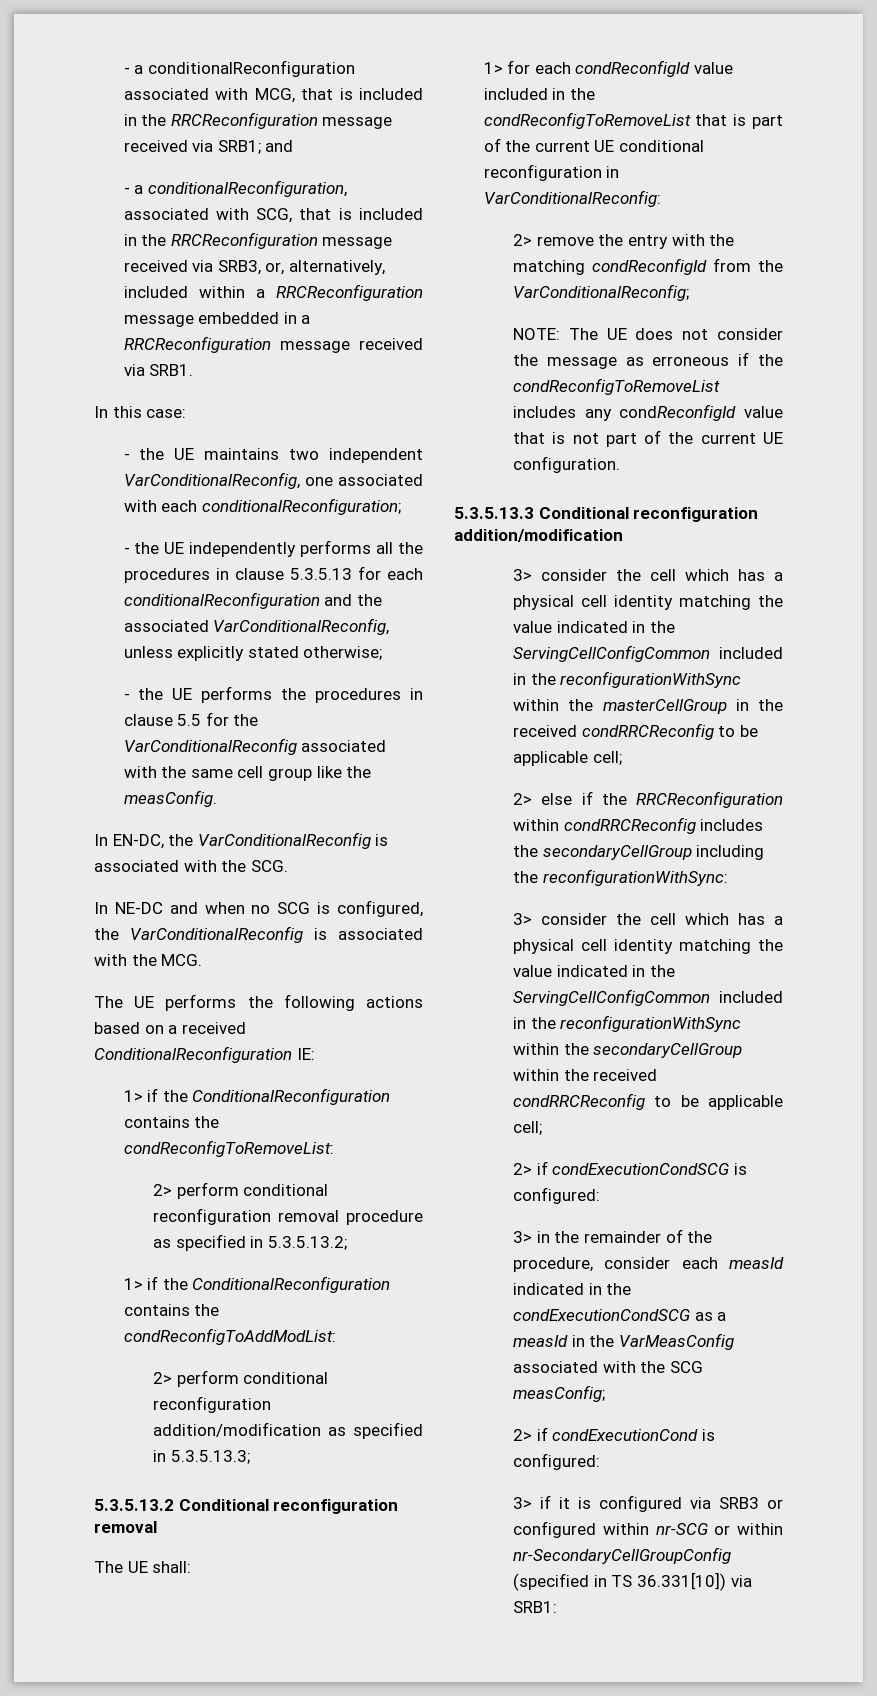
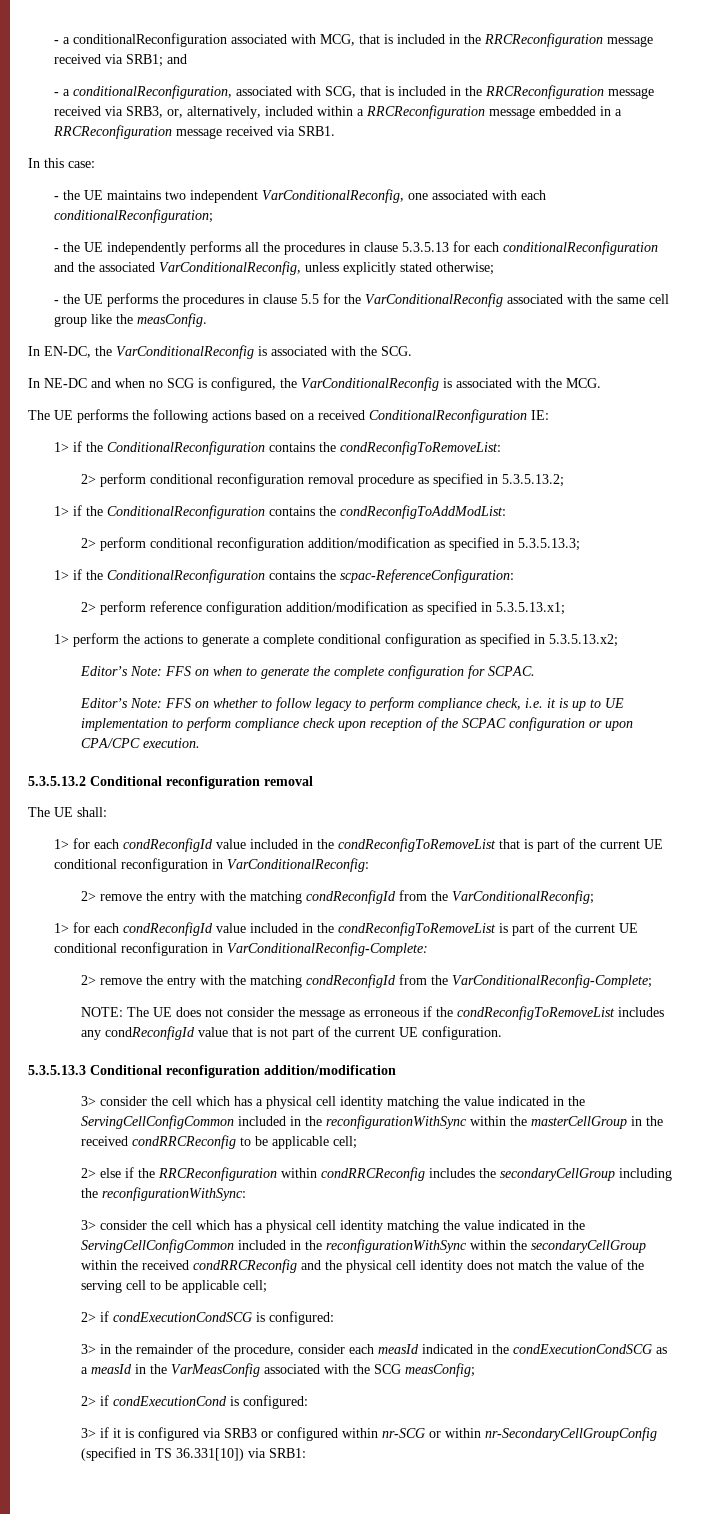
(250, 1457) none -> [54,569,515,583] [80,601,565,615] [54,633,619,647] [79,665,535,679] [79,697,624,711] [80,717,633,731] [80,738,200,748] // 1> if the ConditionalReconfiguration contains the scpac-ReferenceConfiguration: // 2> perform reference configuration addition/modification as specified in 5.3.5.13.x1; // 1> perform the actions to generate a complete conditional configuration as specified in 5.3.5.13.x2; // Editor’s Note: FFS on when to generate the complete configuration for SCPAC. // Editor’s Note: FFS on whether to follow legacy to perform compliance check, i.e. it is up to UE implementation to perform compliance check upon reception of the SCPAC configuration or upon CPA/CPC execution.
(690, 292) none -> [54,922,639,936] [54,942,429,956] [80,974,652,988] // 1> for each condReconfigId value included in the condReconfigToRemoveList is part of the current UE conditional reconfiguration in VarConditionalReconfig-Complete: // 2> remove the entry with the matching condReconfigId from the VarConditionalReconfig-Complete;
(646, 1101) none -> [300,1259,644,1273] [80,1280,146,1293] and the physical cell identity does not match the value of the serving cell

